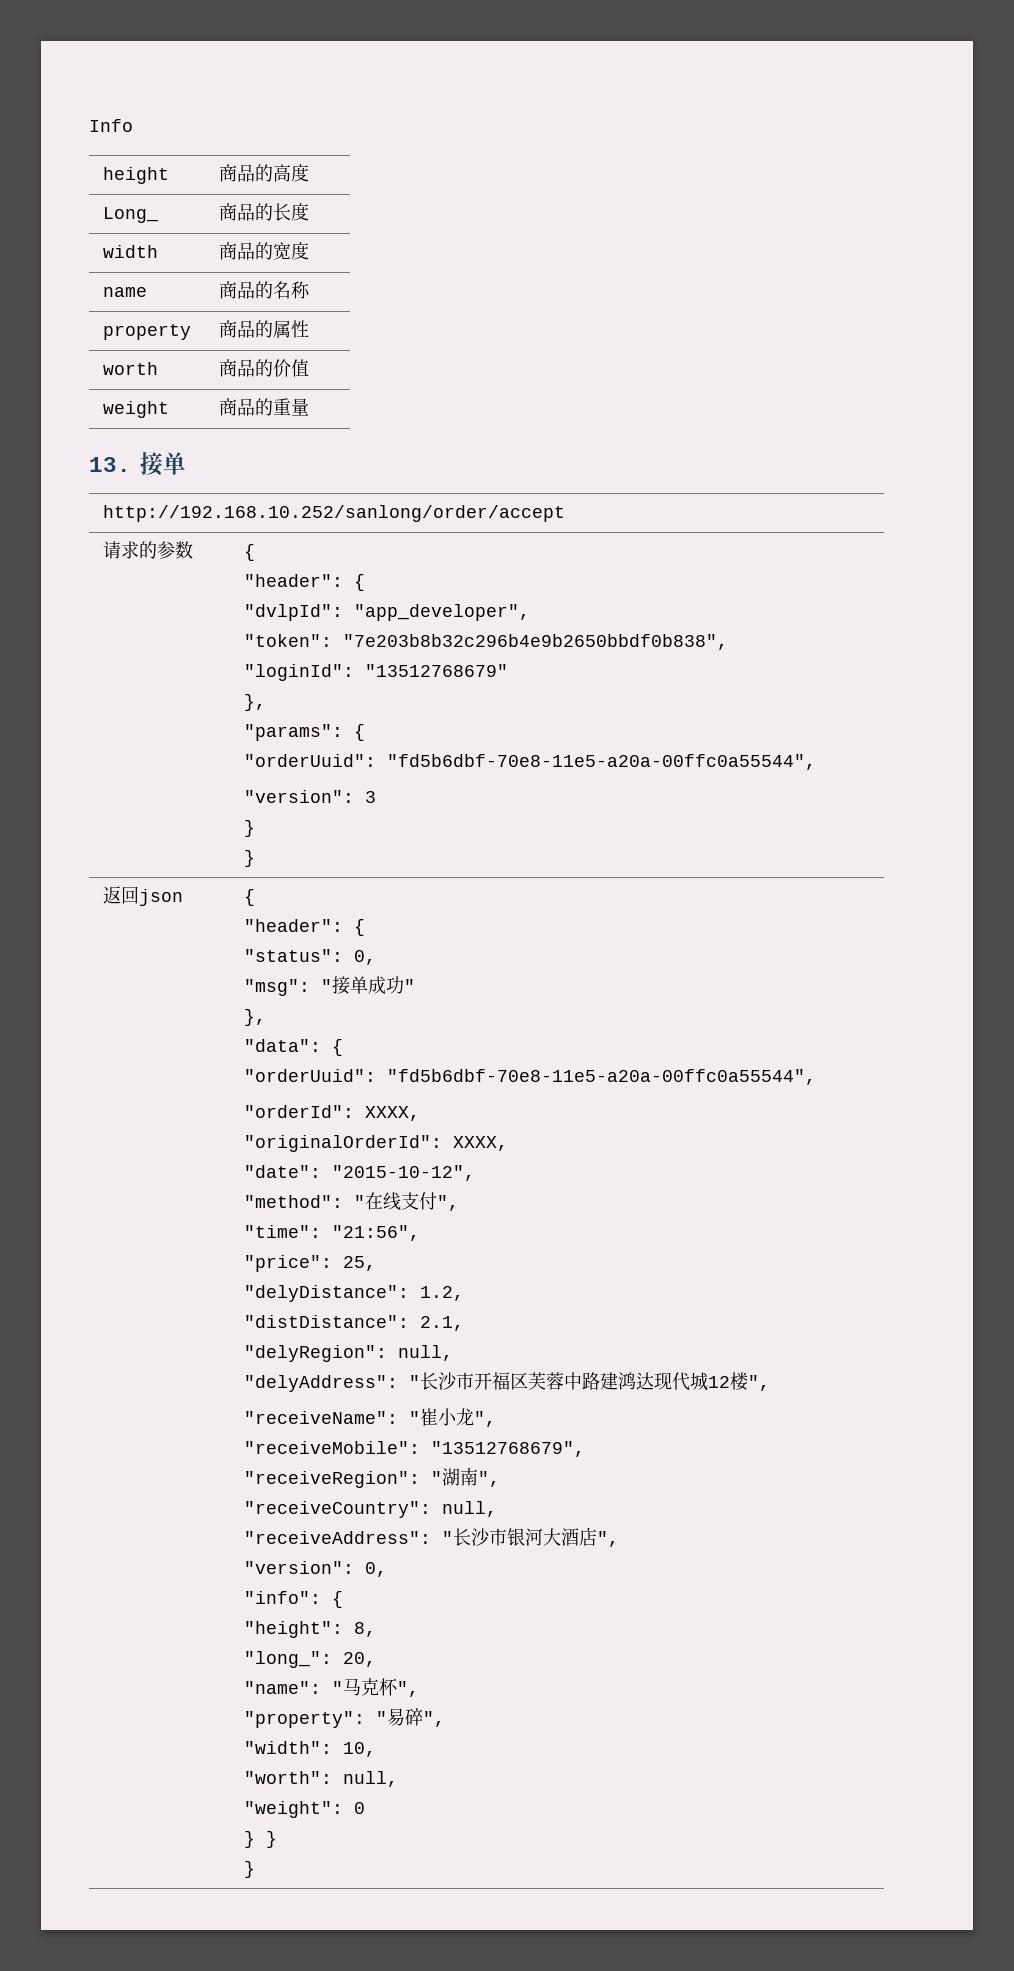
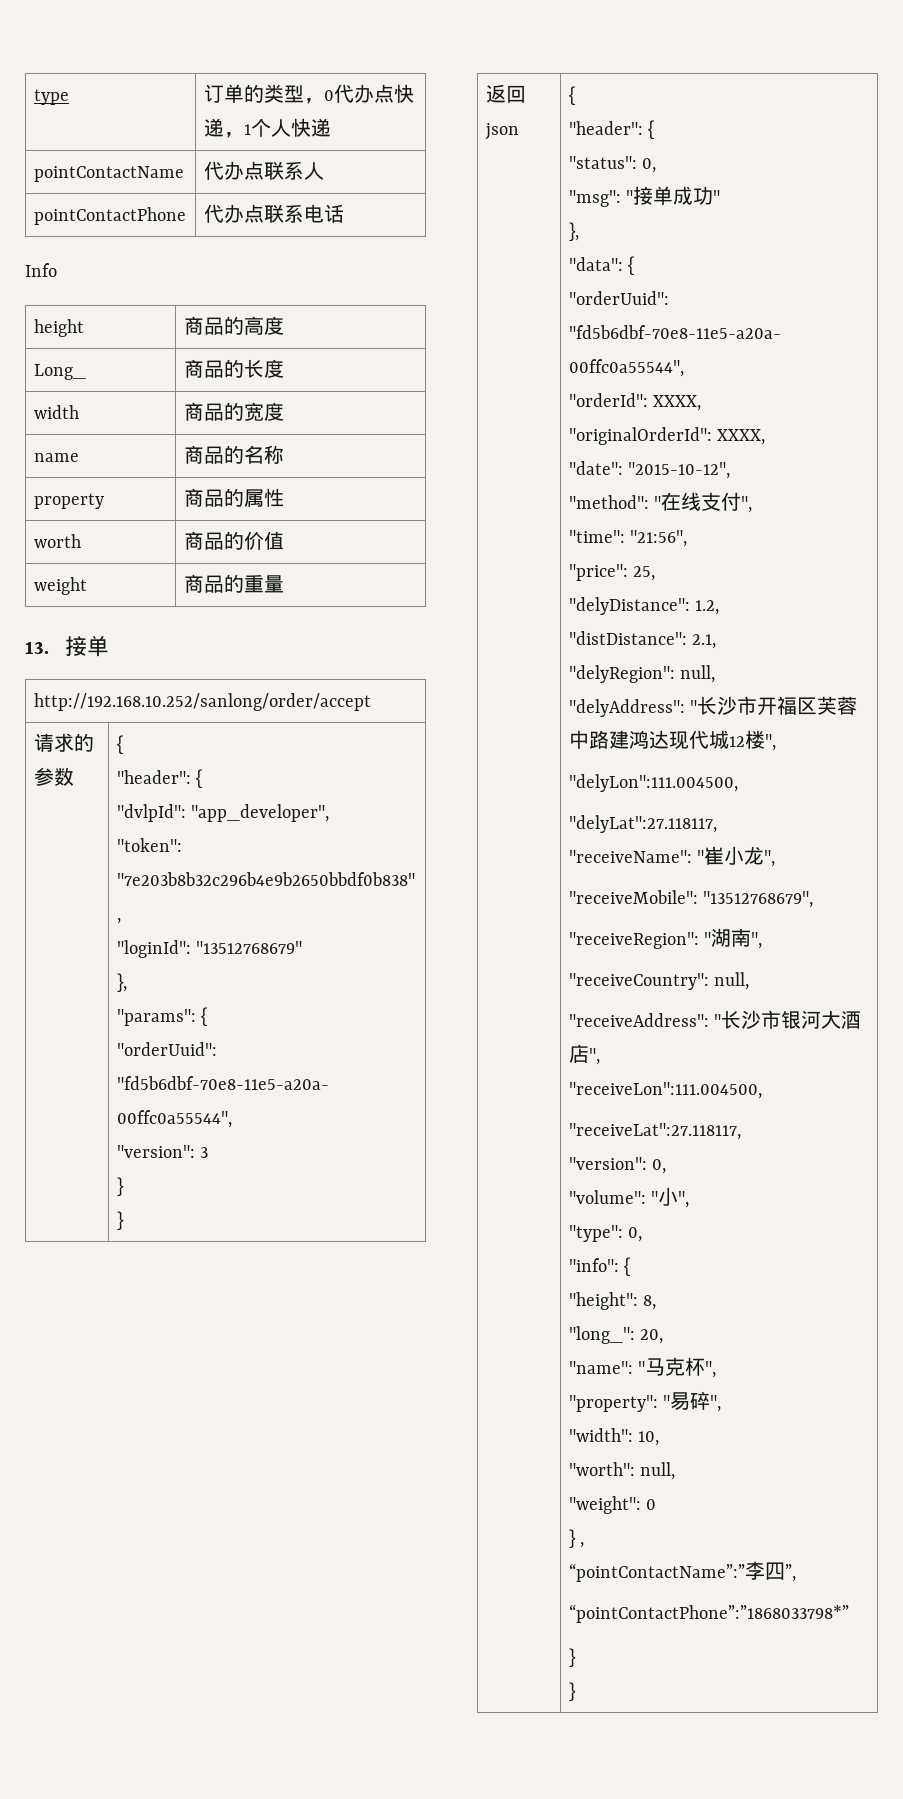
(89, 125) none -> [33,89,69,105] [203,84,414,104] [203,118,331,138] [33,166,184,182] [203,161,324,180] [33,207,186,225] [203,204,344,223] type | 订单的类型，0代办点快递，1个人快递 // pointContactName | 代办点联系人 // pointContactPhone | 代办点联系电话 //
(770, 1383) none -> [568,774,738,792] [568,815,717,833] // "delyLon":111.004500, // "delyLat":27.118117,
(619, 1539) none -> [568,1082,762,1099] [568,1123,741,1140] // "receiveLon":111.004500, // "receiveLat":27.118117,
(387, 1569) none -> [568,1187,689,1208] [568,1225,642,1242] // "volume": "小", // "type": 0,
(255, 1839) none -> [579,1542,584,1548] [568,1561,796,1582] [568,1604,849,1623] , // “pointContactName”:”李四”, // “pointContactPhone”:”1868033798*” //

